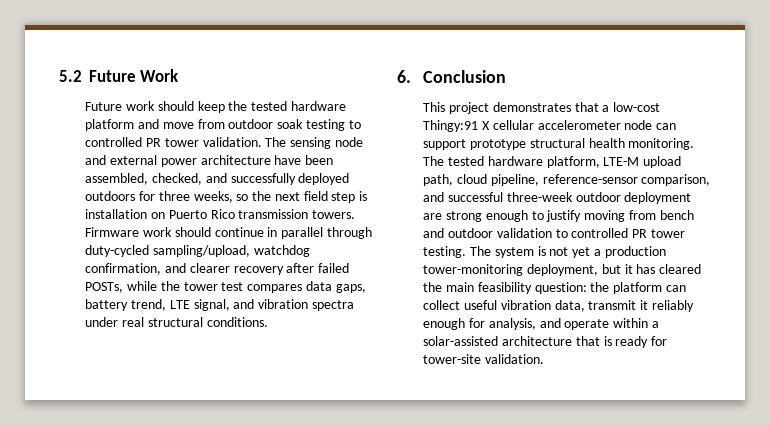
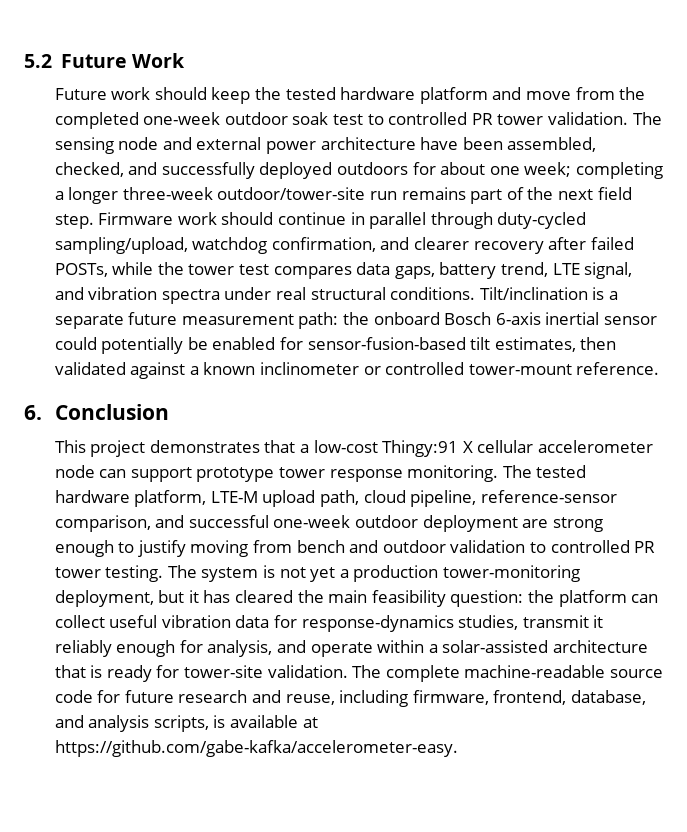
(225, 124) none -> [619,87,646,100] [54,112,221,129] the completed one-week
[305,119,345,131] testing -> [333,114,364,125] test
[158,191,368,203] [85,209,356,219] three weeks, so the next field step is installation on Puerto Rico transmission towers. -> [440,162,663,179] [54,187,632,204] [54,214,94,229] about one week; completing a longer three-week outdoor/tower-site run remains part of the next field step.
(268, 322) none -> [479,287,618,300] [54,312,657,329] [54,337,617,354] [54,362,660,379] Tilt/inclination is a separate future measurement path: the onboard Bosch 6-axis inertial sensor could potentially be enabled for sensor-fusion-based tilt estimates, then validated against a known inclinometer or controlled tower-mount reference.
[529,138,625,148] structural health -> [279,467,403,482] tower response
[506,192,573,202] three-week -> [273,515,351,528] one-week
[554,300,585,312] data, -> [235,615,519,632] data for response-dynamics studies,
(544, 359) none -> [352,665,663,682] [54,690,646,707] [54,715,318,732] [54,740,458,757] The complete machine-readable source code for future research and reuse, including firmware, frontend, database, and analysis scripts, is available at https://github.com/gabe-kafka/accelerometer-easy.

